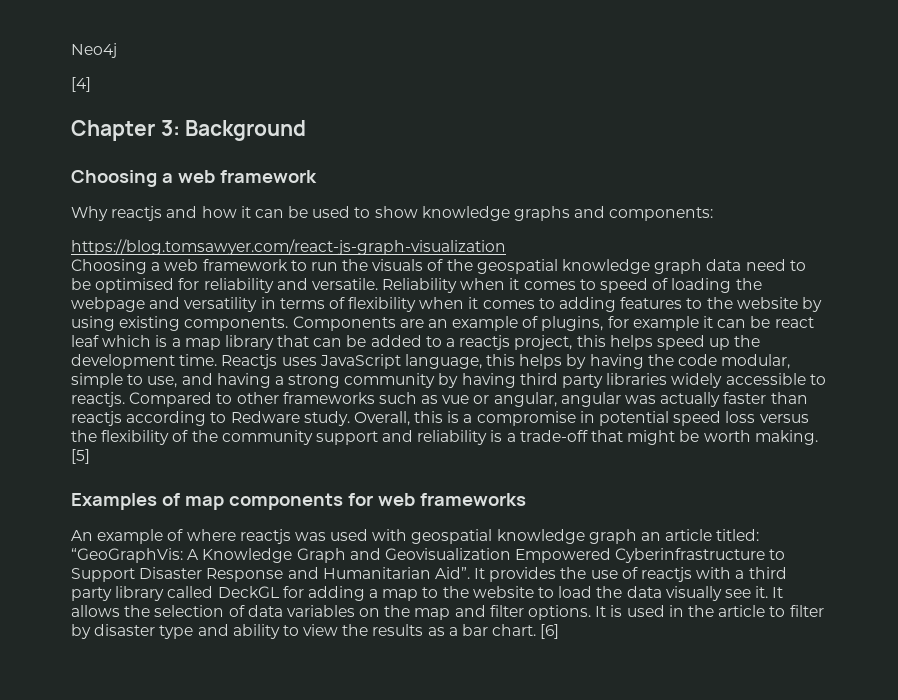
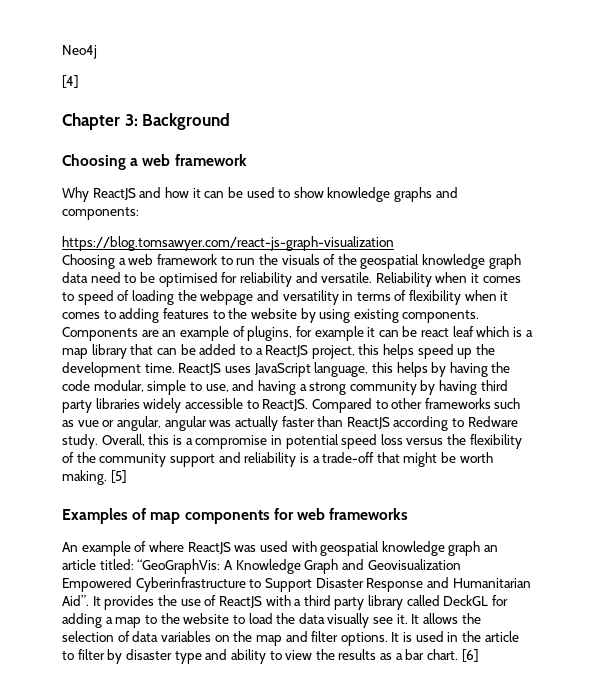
[111,206,163,221] reactjs -> [92,188,136,200] ReactJS
[459,335,511,350] reactjs -> [265,345,309,357] ReactJS
[221,354,278,369] Reactjs -> [178,363,222,375] ReactJS
[71,392,125,407] reactjs. -> [262,399,309,411] ReactJS.
[71,411,122,426] reactjs -> [346,417,390,429] ReactJS
[239,529,291,544] reactjs -> [187,542,231,554] ReactJS
[641,567,693,582] reactjs -> [218,596,262,608] ReactJS

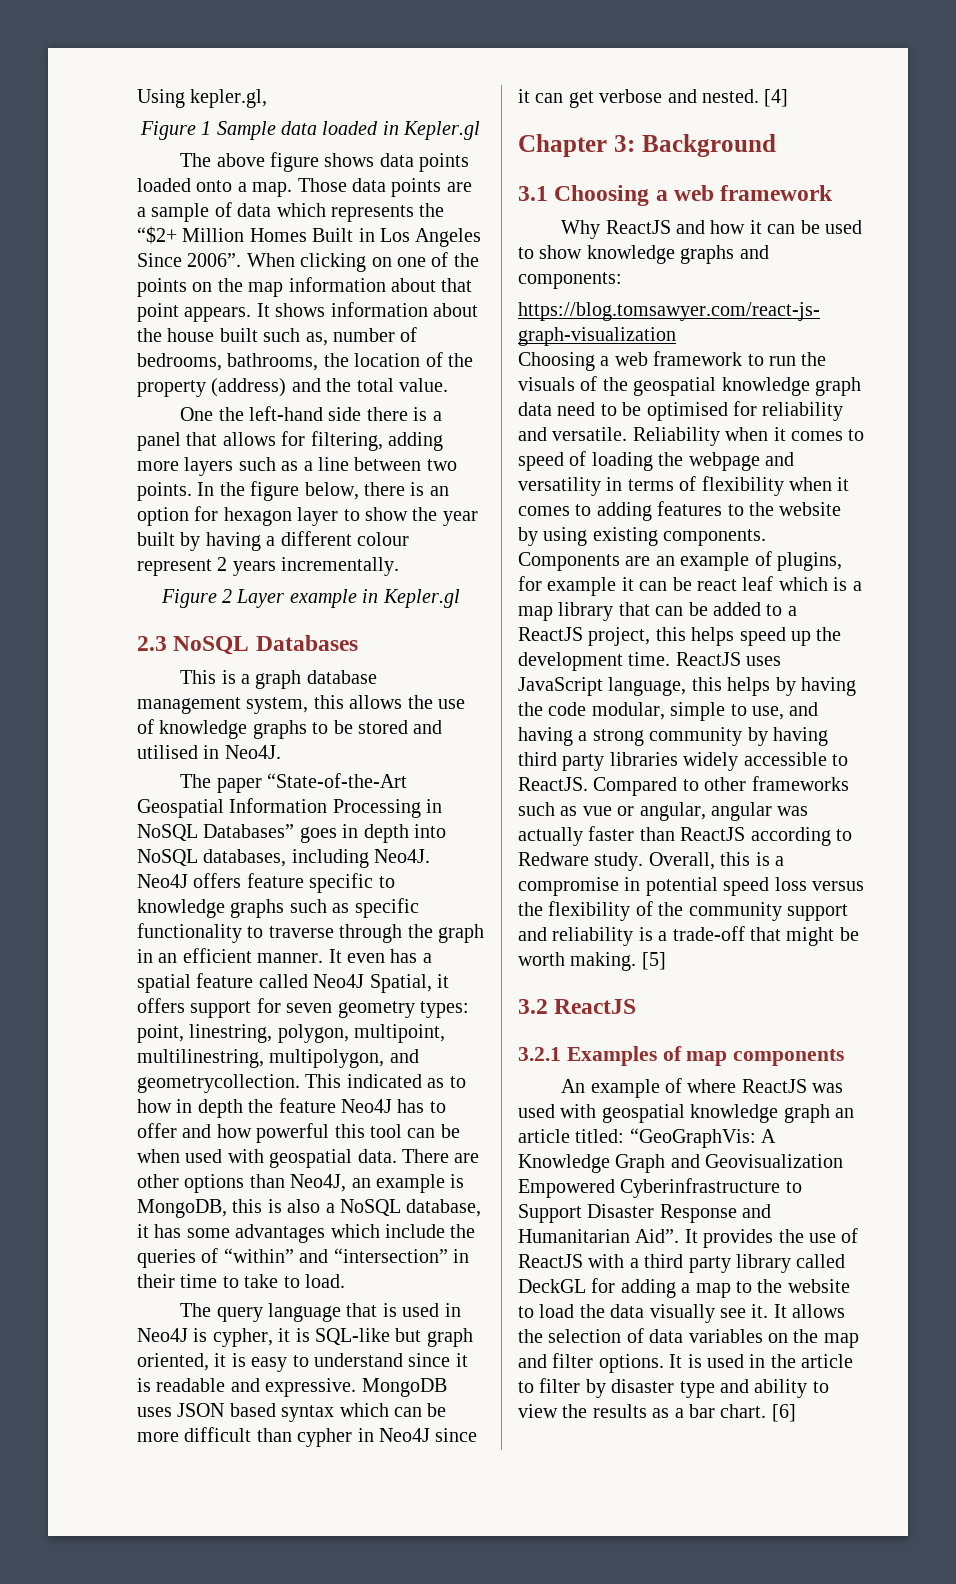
[62,45,97,59] Neo4j // -> [137,89,268,108] [139,121,481,140] [180,152,470,172] [137,178,472,197] [137,202,445,222] [137,226,482,247] [137,252,479,272] [137,277,473,297] [137,302,478,322] [137,327,418,346] [137,352,473,371] [137,378,448,397] [180,406,442,421] [137,431,443,451] [137,457,457,476] [137,481,449,501] [137,506,478,526] [137,531,409,551] [137,557,400,576] [160,589,460,608] [137,635,358,655] [180,670,377,689] [137,695,465,714] [137,719,443,739] [137,745,281,759] [180,773,407,793] [137,798,443,818] [137,824,446,843] [137,849,431,868] [137,873,395,893] [137,898,419,918] [137,923,484,943] [137,948,432,963] [137,973,449,993] [137,998,469,1018] [137,1024,446,1043] [137,1049,419,1068] [137,1074,466,1093] [137,1098,446,1118] [137,1123,460,1143] [137,1149,480,1168] [137,1174,465,1193] [137,1199,482,1218] [137,1224,476,1243] [137,1248,469,1268] [137,1274,345,1288] [180,1303,461,1322] [137,1328,473,1347] [137,1353,468,1372] [137,1378,447,1397] [137,1403,447,1422] [137,1427,478,1447] [518,89,759,108] Using kepler.gl, // Figure 1 Sample data loaded in Kepler.gl // The above figure shows data points loaded onto a map. Those data points are a sample of data which represents the “$2+ Million Homes Built in Los Angeles Since 2006”. When clicking on one of the points on the map information about that point appears. It shows information about the house built such as, number of bedrooms, bathrooms, the location of the property (address) and the total value. // One the left-hand side there is a panel that allows for filtering, adding more layers such as a line between two points. In the figure below, there is an option for hexagon layer to show the year built by having a different colour represent 2 years incrementally. // Figure 2 Layer example in Kepler.gl // 2.3 NoSQL Databases // This is a graph database management system, this allows the use of knowledge graphs to be stored and utilised in Neo4J. // The paper “State-of-the-Art Geospatial Information Processing in NoSQL Databases” goes in depth into NoSQL databases, including Neo4J. Neo4J offers feature specific to knowledge graphs such as specific functionality to traverse through the graph in an efficient manner. It even has a spatial feature called Neo4J Spatial, it offers support for seven geometry types: point, linestring, polygon, multipoint, multilinestring, multipolygon, and geometrycollection. This indicated as to how in depth the feature Neo4J has to offer and how powerful this tool can be when used with geospatial data. There are other options than Neo4J, an example is MongoDB, this is also a NoSQL database, it has some advantages which include the queries of “within” and “intersection” in their time to take to load. // The query language that is used in Neo4J is cypher, it is SQL-like but graph oriented, it is easy to understand since it is readable and expressive. MongoDB uses JSON based syntax which can be more difficult than cypher in Neo4J since it can get verbose and nested.
(231, 121) none -> [518,186,548,201] 3.1
(127, 476) none -> [518,999,637,1014] [518,1047,561,1061] 3.2 ReactJS // 3.2.1
[273,508,409,520] for web frameworks -> (845, 1057) none

